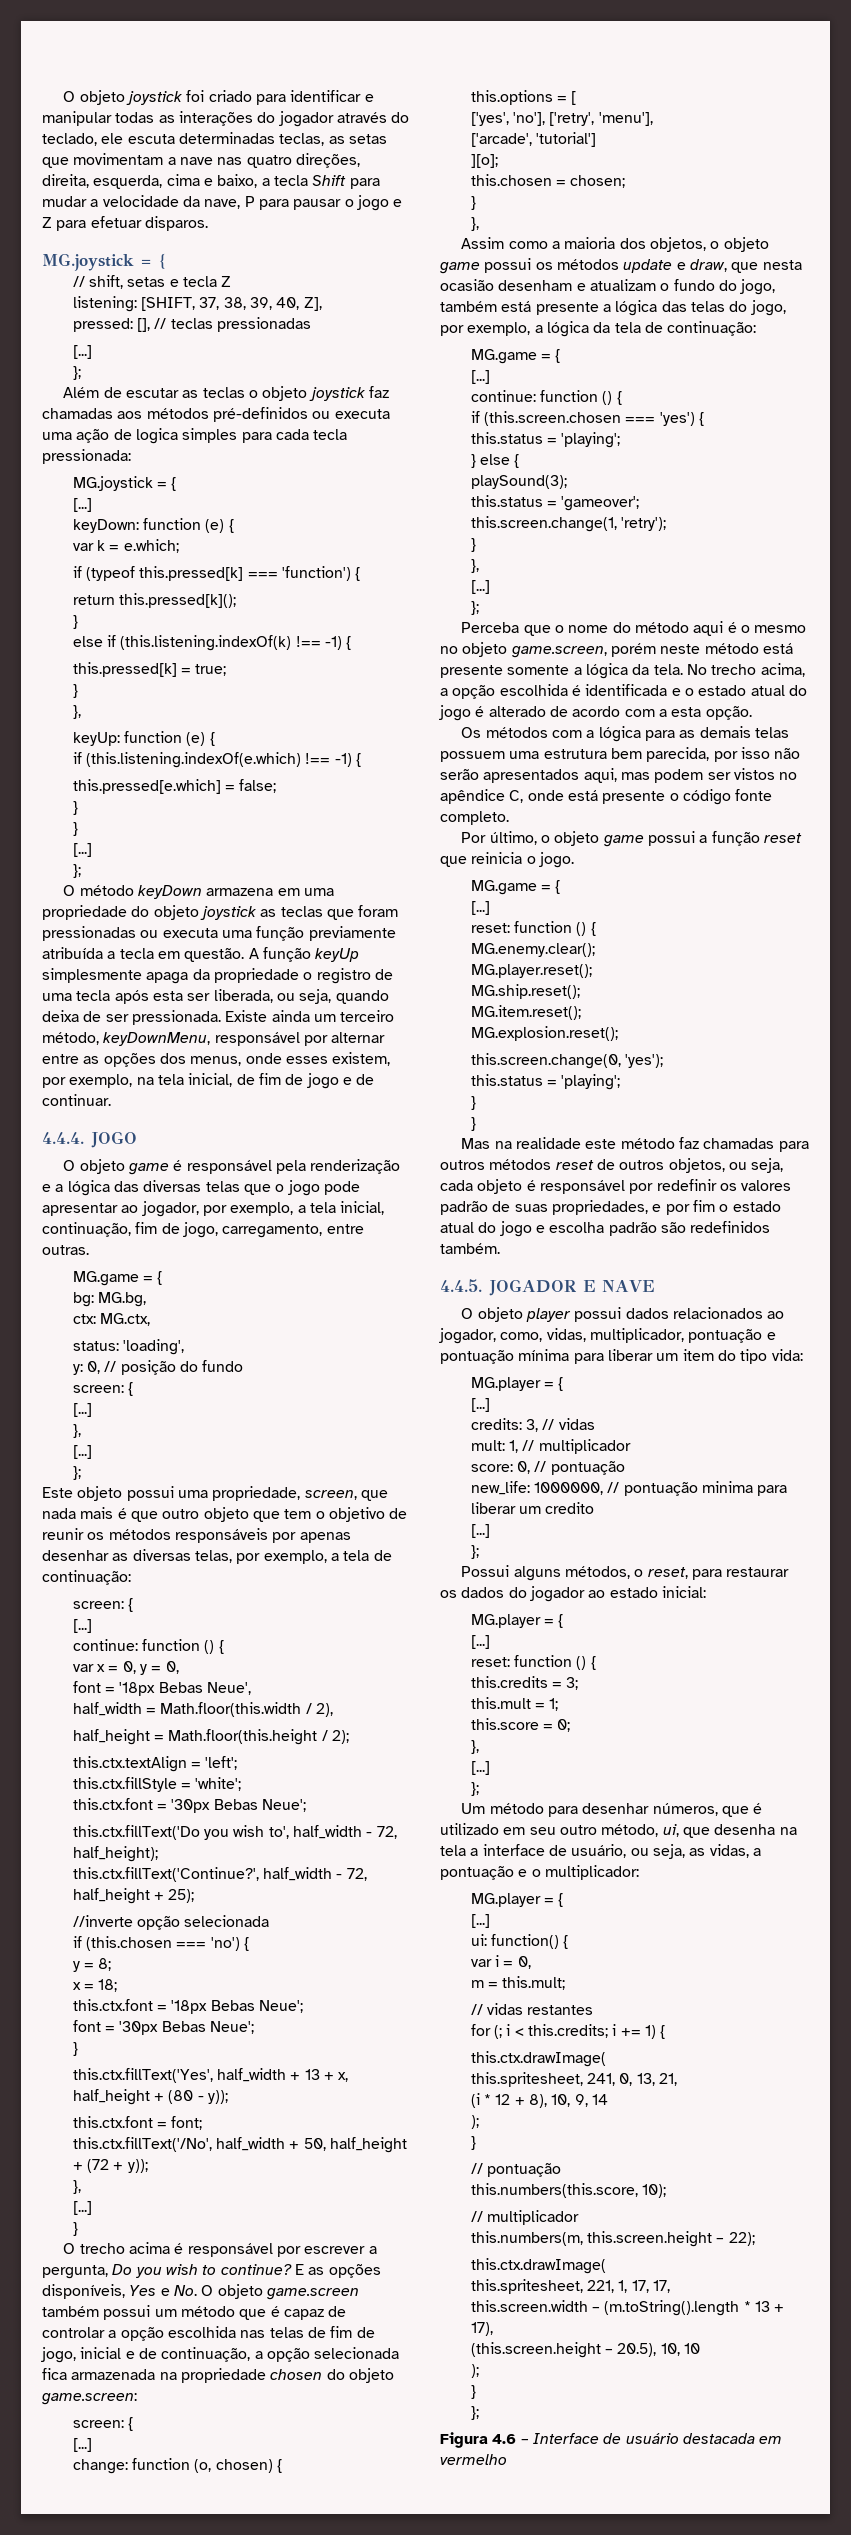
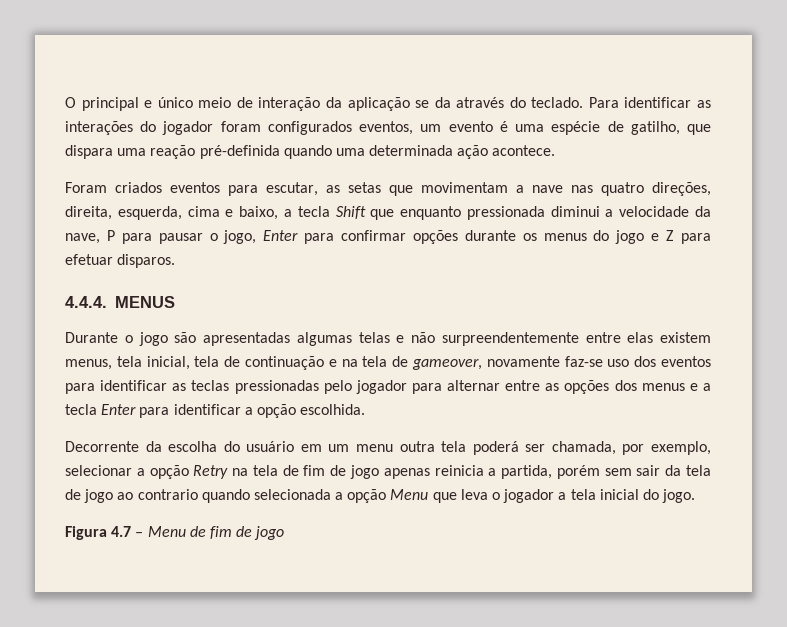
[63,90,374,105] [42,111,410,127] [42,132,325,146] O objeto joystick foi criado para identificar e manipular todas as interações do jogador através do teclado, ele escuta determinadas teclas, -> [65,97,711,111] [65,121,712,135] [65,145,556,159] [65,182,318,196] O principal e único meio de interação da aplicação se da através do teclado. Para identificar as interações do jogador foram configurados eventos, um evento é uma espécie de gatilho, que dispara uma reação pré-definida quando uma determinada ação acontece. // Foram criados eventos para escutar,
[349,178,380,189] [42,196,87,207] para mudar -> [370,206,600,220] que enquanto pressionada diminui
(354, 203) none -> [223,230,610,244] jogo, Enter para confirmar opções durante os menus do
[42,253,168,271] [72,275,232,289] [72,296,322,312] [72,317,312,332] [72,345,92,359] [72,366,81,380] [63,386,389,401] [42,407,390,422] [42,428,348,444] [42,449,131,464] [72,476,177,491] [72,498,92,512] [72,518,234,533] [72,539,179,553] [72,566,361,581] [72,593,237,608] [72,615,78,629] [72,635,352,651] [72,662,227,677] [72,684,78,698] [72,705,81,719] [72,731,215,746] [72,752,362,768] [72,779,277,794] [72,801,78,815] [72,822,78,836] [72,843,92,857] [72,864,81,878] [63,885,334,899] [42,905,399,920] [42,926,396,941] [42,947,360,962] [42,968,393,984] [42,989,389,1004] [42,1010,395,1025] [42,1032,328,1046] MG.joystick = { // // shift, setas e tecla Z // listening: [SHIFT, 37, 38, 39, 40, Z], // pressed: [], // teclas pressionadas // [...] // }; // Além de escutar as teclas o objeto joystick faz chamadas aos métodos pré-definidos ou executa uma ação de logica simples para cada tecla pressionada: // MG.joystick = { // [...] // keyDown: function (e) { // var k = e.which; // if (typeof this.pressed[k] === 'function') { // return this.pressed[k](); // } // else if (this.listening.indexOf(k) !== -1) { // this.pressed[k] = true; // } // }, // keyUp: function (e) { // if (this.listening.indexOf(e.which) !== -1) { // this.pressed[e.which] = false; // } // } // [...] // }; // O método keyDown armazena em uma propriedade do objeto joystick as teclas que foram pressionadas ou executa uma função previamente atribuída a tecla em questão. A função keyUp simplesmente apaga da propriedade o registro de uma tecla após esta ser liberada, ou seja, quando deixa de ser pressionada. Existe ainda um terceiro método, keyDownMenu, responsável por -> [65,296,175,308] [65,332,711,346] [65,356,711,370] [65,380,442,394] 4.4.4. MENUS // Durante o jogo são apresentadas algumas telas e não surpreendentemente entre elas existem menus, tela inicial, tela de continuação e na tela de gameover, novamente faz-se uso dos eventos para identificar as teclas pressionadas pelo jogador para
[190,1052,391,1066] [42,1073,375,1089] [42,1094,111,1106] [42,1131,137,1148] [63,1159,401,1175] [42,1180,360,1196] [42,1201,385,1217] [42,1222,364,1238] [42,1245,89,1255] [72,1271,163,1286] [72,1292,147,1307] [72,1313,151,1326] [72,1339,185,1355] [72,1360,244,1375] [72,1382,134,1396] [72,1403,92,1417] [72,1424,81,1438] [72,1445,92,1459] [72,1466,81,1480] [42,1486,388,1501] [42,1507,408,1522] [42,1528,351,1543] [42,1549,392,1564] [42,1570,131,1585] [72,1598,134,1612] [72,1619,92,1633] [72,1639,224,1654] [72,1661,179,1675] [72,1681,252,1696] [72,1702,334,1717] [72,1729,350,1745] [72,1756,238,1772] [72,1777,242,1792] [72,1798,307,1813] [72,1825,397,1840] [72,1846,158,1862] [72,1867,367,1882] [72,1888,195,1904] [72,1915,270,1930] [72,1936,250,1951] [72,1958,112,1972] [72,1979,118,1992] [72,1999,304,2014] [72,2020,255,2035] [72,2042,78,2056] [72,2068,349,2083] [72,2089,229,2105] [72,2116,203,2130] [72,2137,408,2153] [72,2159,148,2173] [72,2180,81,2194] [72,2201,92,2215] [72,2222,78,2236] [63,2242,377,2257] [42,2264,381,2279] [42,2284,359,2300] [42,2305,347,2320] [42,2326,375,2341] [41,2347,400,2363] [42,2368,394,2383] [41,2393,137,2405] [72,2417,134,2431] [72,2438,92,2452] [72,2458,283,2474] [470,90,577,105] [470,112,653,126] [470,132,597,147] [470,154,498,168] [470,174,626,188] [470,196,476,210] [470,217,479,231] [461,237,769,252] [439,258,802,274] [440,279,776,295] [440,300,786,316] [440,321,757,337] [470,349,561,364] [470,370,490,384] [470,390,622,405] [470,411,705,426] [470,432,621,448] [470,454,520,468] [470,475,567,489] [470,495,640,511] [470,516,667,532] [470,538,476,552] [470,559,479,573] [470,580,490,594] [470,601,479,615] [461,621,807,636] [440,642,793,658] [440,663,805,679] [440,684,807,699] [439,705,752,721] [461,726,789,742] [440,747,801,762] [440,768,798,783] [440,789,773,805] [440,811,509,825] [461,831,802,847] [440,852,574,868] [470,880,561,895] [470,901,490,915] [470,921,596,936] [470,943,595,957] [470,964,592,978] [470,984,580,999] [470,1005,581,1020] [470,1026,618,1041] [470,1053,664,1069] [470,1074,621,1090] [470,1096,476,1110] [470,1117,476,1131] [461,1137,809,1152] [440,1158,784,1173] [440,1179,792,1194] [440,1200,781,1215] [440,1221,771,1237] [440,1243,500,1254] [440,1279,654,1296] [461,1307,785,1322] [439,1328,776,1344] [440,1349,803,1364] [470,1377,564,1391] [470,1398,490,1412] [470,1418,595,1432] [470,1439,631,1454] [470,1461,625,1475] [470,1481,788,1496] [470,1502,595,1514] [470,1524,490,1538] [470,1545,479,1559] [461,1565,790,1581] [440,1586,706,1602] [470,1614,564,1628] [470,1635,490,1649] [470,1655,596,1670] [470,1676,579,1690] [470,1697,559,1711] [470,1718,571,1732] [470,1740,479,1754] [470,1761,490,1775] [470,1782,479,1796] [461,1803,763,1817] [440,1823,797,1838] [440,1844,761,1859] [440,1865,639,1880] [470,1893,564,1907] [470,1914,490,1928] [470,1934,569,1949] [470,1955,531,1969] [470,1976,566,1990] [470,2003,594,2015] [470,2024,666,2039] [470,2051,606,2067] [470,2072,678,2087] [470,2093,609,2108] [470,2115,479,2129] [470,2136,476,2150] [470,2163,562,2177] [470,2183,667,2198] [470,2210,580,2225] [470,2231,755,2247] [470,2258,606,2274] [470,2279,671,2294] [470,2300,785,2316] [470,2322,493,2336] [470,2342,701,2358] [470,2364,479,2378] [470,2385,476,2399] [470,2406,479,2420] [440,2432,783,2448] [440,2454,507,2465] menus, onde esses existem, por exemplo, na tela inicial, de fim de jogo e de continuar. // 4.4.4. JOGO // O objeto game é responsável pela renderização e a lógica das diversas telas que o jogo pode apresentar ao jogador, por exemplo, a tela inicial, continuação, fim de jogo, carregamento, entre outras. // MG.game = { // bg: MG.bg, // ctx: MG.ctx, // status: 'loading', // y: 0, // posição do fundo // screen: { // [...] // }, // [...] // }; // Este objeto possui uma propriedade, screen, que nada mais é que outro objeto que tem o objetivo de reunir os métodos responsáveis por apenas desenhar as diversas telas, por exemplo, a tela de continuação: // screen: { // [...] // continue: function () { // var x = 0, y = 0, // font = '18px Bebas Neue', // half_width = Math.floor(this.width / 2), // half_height = Math.floor(this.height / 2); // this.ctx.textAlign = 'left'; // this.ctx.fillStyle = 'white'; // this.ctx.font = '30px Bebas Neue'; // this.ctx.fillText('Do you wish to', half_width - 72, half_height); // this.ctx.fillText('Continue?', half_width - 72, half_height + 25); // //inverte opção selecionada // if (this.chosen === 'no') { // y = 8; // x = 18; // this.ctx.font = '18px Bebas Neue'; // font = '30px Bebas Neue'; // } // this.ctx.fillText('Yes', half_width + 13 + x, half_height + (80 - y)); // this.ctx.font = font; // this.ctx.fillText('/No', half_width + 50, half_height + (72 + y)); // }, // [...] // } // O trecho acima é responsável por escrever a pergunta, Do you wish to continue? E as opções disponíveis, Yes e No. O objeto game.screen também possui um método que é capaz de controlar a opção escolhida nas telas de fim de jogo, inicial e de continuação, a opção selecionada fica armazenada na propriedade chosen do objeto game.screen: // screen: { // [...] // change: function (o, chosen) { // this.options = [ // ['yes', 'no'], ['retry', 'menu'], // ['arcade', 'tutorial'] // ][o]; // this.chosen = chosen; // } // }, // Assim como a maioria dos objetos, o objeto game possui os métodos update e draw, que nesta ocasião desenham e atualizam o fundo do jogo, também está presente a lógica das telas do jogo, por exemplo, a lógica da tela de continuação: // MG.game = { // [...] // continue: function () { // if (this.screen.chosen === 'yes') { // this.status = 'playing'; // } else { // playSound(3); // this.status = 'gameover'; // this.screen.change(1, 'retry'); // } // }, // [...] // }; // Perceba que o nome do método aqui é o mesmo no objeto game.screen, porém neste método está presente somente a lógica da tela. No trecho acima, a opção escolhida é identificada e o estado atual do jogo é alterado de acordo com a esta opção. // Os métodos com a lógica para as demais telas possuem uma estrutura bem parecida, por isso não serão apresentados aqui, mas podem ser vistos no apêndice C, onde está presente o código fonte completo. // Por último, o objeto game possui a função reset que reinicia o jogo. // MG.game = { // [...] // reset: function () { // MG.enemy.clear(); // MG.player.reset(); // MG.ship.reset(); // MG.item.reset(); // MG.explosion.reset(); // this.screen.change(0, 'yes'); // this.status = 'playing'; // } // } // Mas na realidade este método faz chamadas para outros métodos reset de outros objetos, ou seja, cada objeto é responsável por redefinir os valores padrão de suas propriedades, e por fim o estado atual do jogo e escolha padrão são redefinidos também. // 4.4.5. JOGADOR E NAVE // O objeto player possui dados relacionados ao jogador, como, vidas, multiplicador, pontuação e pontuação mínima para liberar um item do tipo vida: // MG.player = { // [...] // credits: 3, // vidas // mult: 1, // multiplicador // score: 0, // pontuação // new_life: 1000000, // pontuação minima para liberar um credito // [...] // }; // Possui alguns métodos, o reset, para restaurar os dados do jogador ao estado inicial: // MG.player = { // [...] // reset: function () { // this.credits = 3; // this.mult = 1; // this.score = 0; // }, // [...] // }; // Um método para desenhar números, que é utilizado em seu outro método, ui, que desenha na tela a interface de usuário, ou seja, as vidas, a pontuação e o multiplicador: // MG.player = { // [...] // ui: function() { // var i = 0, // m = this.mult; // // vidas restantes // for (; i < this.credits; i += 1) { // this.ctx.drawImage( // this.spritesheet, 241, 0, 13, 21, // (i * 12 + 8), 10, 9, 14 // ); // } // // pontuação // this.numbers(this.score, 10); // // multiplicador // this.numbers(m, this.screen.height – 22); // this.ctx.drawImage( // this.spritesheet, 221, 1, 17, 17, // this.screen.width – (m.toString().length * 13 + 17), // (this.screen.height – 20.5), 10, 10 // ); // } // }; // Figura 4.6 – Interface de usuário destacada em vermelho -> [641,383,711,391] [65,404,366,418] [65,441,711,455] [65,465,712,479] [65,489,696,503] [65,526,285,540] menus e a tecla Enter para identificar a opção escolhida. // Decorrente da escolha do usuário em um menu outra tela poderá ser chamada, por exemplo, selecionar a opção Retry na tela de fim de jogo apenas reinicia a partida, porém sem sair da tela de jogo ao contrario quando selecionada a opção Menu que leva o jogador a tela inicial do jogo. // Figura 4.7 – Menu de fim de jogo

